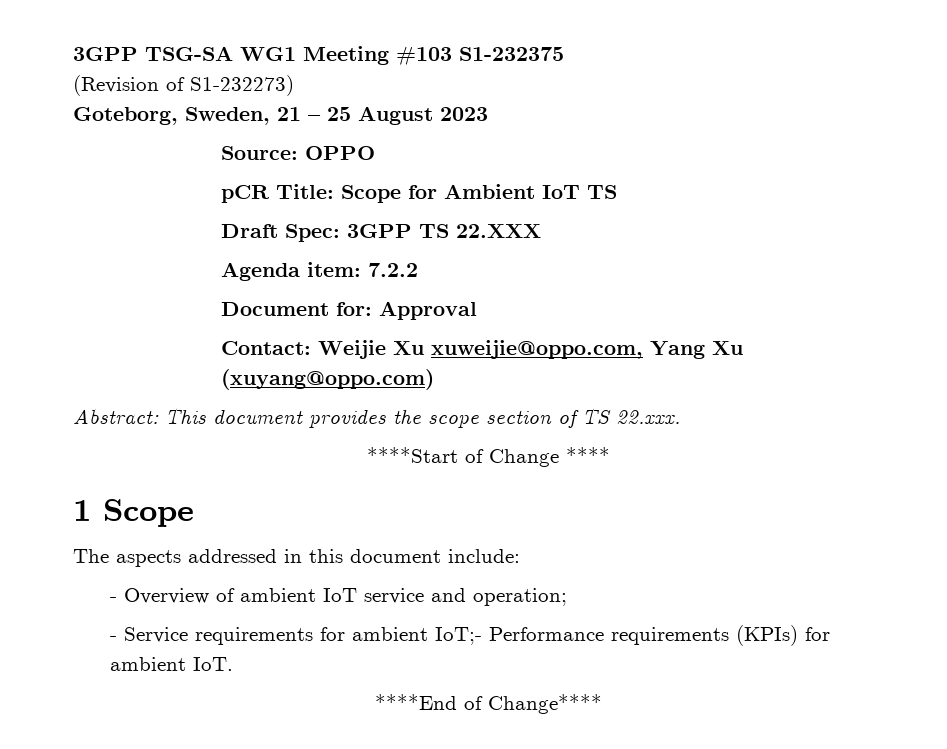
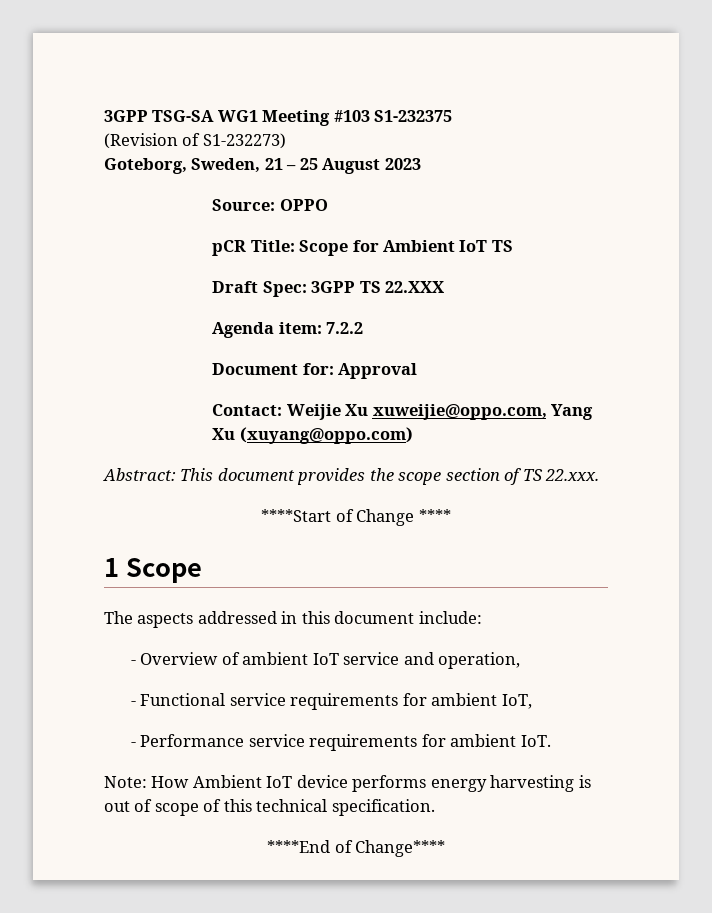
[473,588,568,606] [110,625,831,646] [110,657,234,671] operation; // - Service requirements for ambient IoT;- Performance requirements (KPIs) for ambient IoT. -> [438,652,521,669] [131,693,532,710] [131,734,551,751] [104,775,591,792] [104,799,435,816] operation, // - Functional service requirements for ambient IoT, // - Performance service requirements for ambient IoT. // Note: How Ambient IoT device performs energy harvesting is out of scope of this technical specification.

